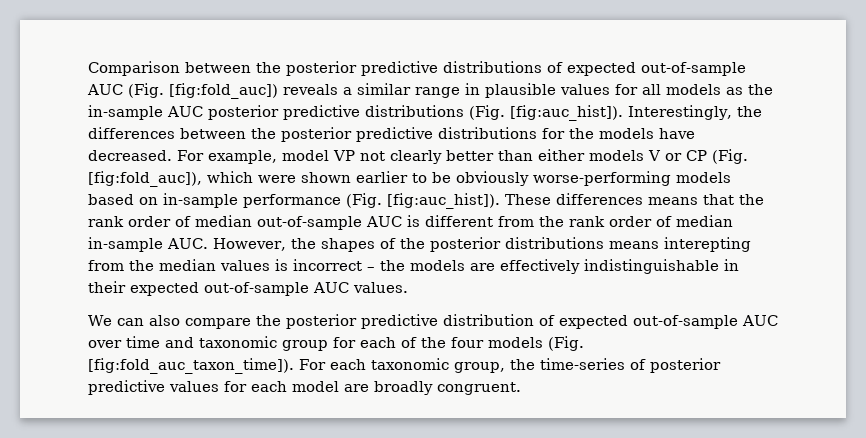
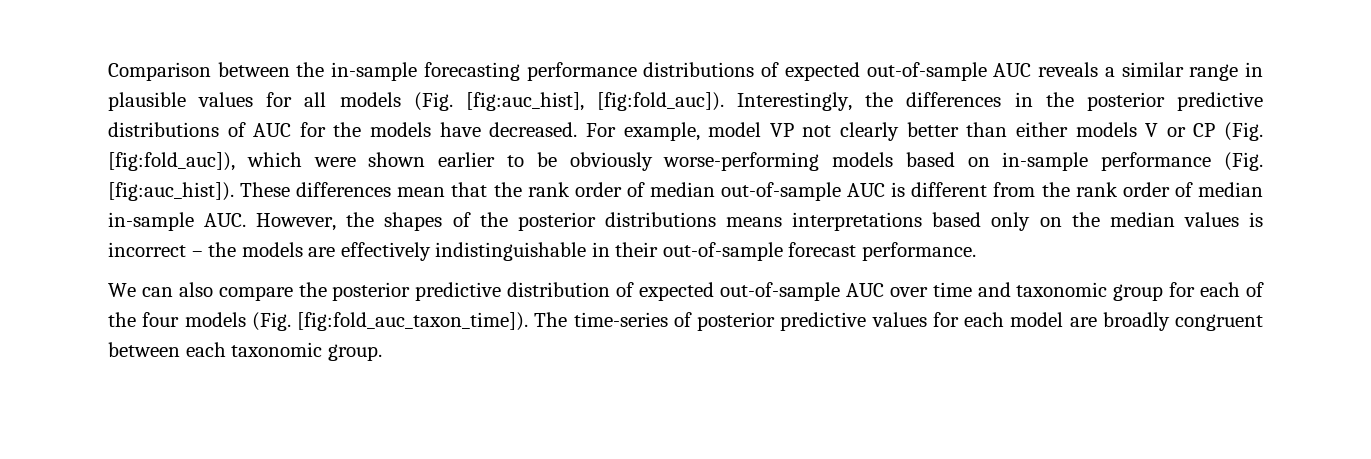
[286,61,438,76] posterior predictive -> [331,62,637,81] in-sample forecasting performance
[128,83,278,99] (Fig. [fig:fold_auc]) -> (1032, 70) none
[726,84,773,95] [88,105,623,121] as the in-sample AUC posterior predictive distributions (Fig. [fig:auc_hist]). -> [413,92,724,111] (Fig. [fig:auc_hist], [fig:fold_auc]).
[180,127,537,142] between the posterior predictive distributions -> [1014,92,1263,111] [108,122,292,137] in the posterior predictive distributions of AUC
[648,197,698,205] means -> [397,187,446,197] mean
[663,237,751,252] [88,260,124,271] interepting from -> [792,212,1062,231] interpretations based only on
[130,282,408,296] expected out-of-sample AUC values. -> [662,242,976,261] out-of-sample forecast performance.
[299,358,535,373] For each taxonomic group, the -> [534,312,568,327] The
[437,382,521,395] congruent. -> [1175,314,1263,331] [108,342,382,361] congruent between each taxonomic group.

